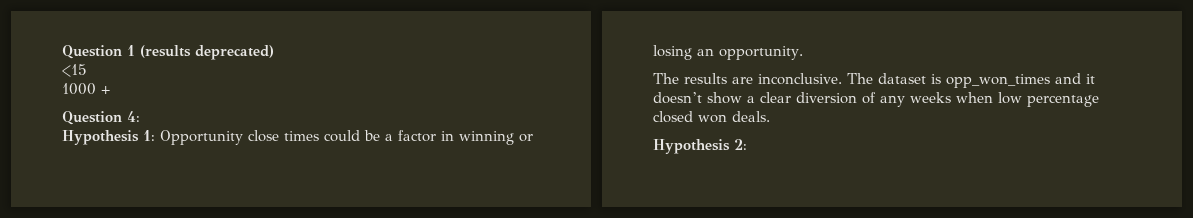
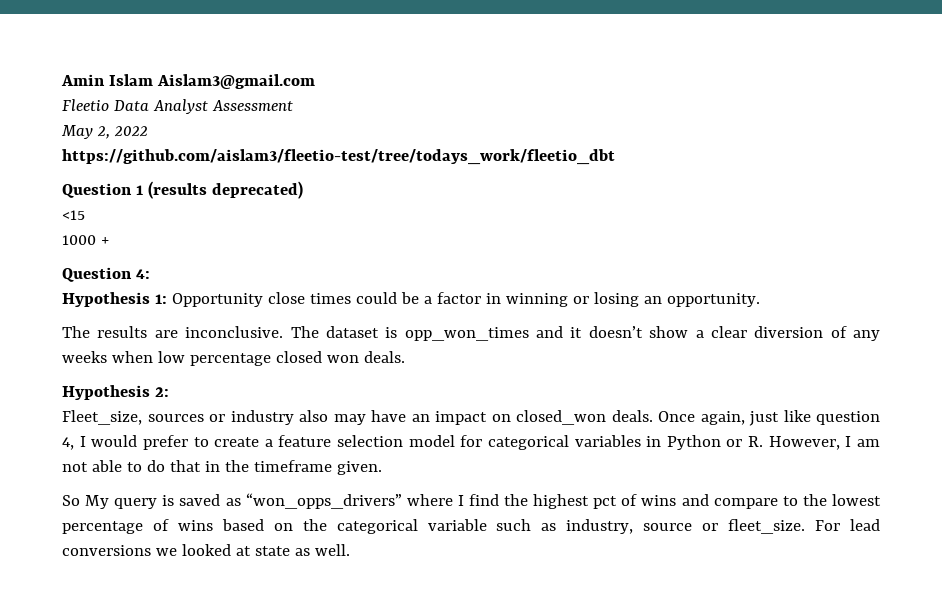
(62, 52) none -> [61,74,315,89] [62,99,293,114] [61,125,148,139] [62,149,615,165] Amin Islam Aislam3@gmail.com // Fleetio Data Analyst Assessment // May 2, 2022 // https://github.com/aislam3/fleetio-test/tree/todays_work/fleetio_dbt //
(747, 144) none -> [62,410,880,426] [62,435,881,450] [62,460,382,475] [62,493,881,509] [62,519,881,534] [62,544,350,556] // Fleet_size, sources or industry also may have an impact on closed_won deals. Once again, just like question 4, I would prefer to create a feature selection model for categorical variables in Python or R. However, I am not able to do that in the timeframe given. // So My query is saved as “won_opps_drivers” where I find the highest pct of wins and compare to the lowest percentage of wins based on the categorical variable such as industry, source or fleet_size. For lead conversions we looked at state as well.

